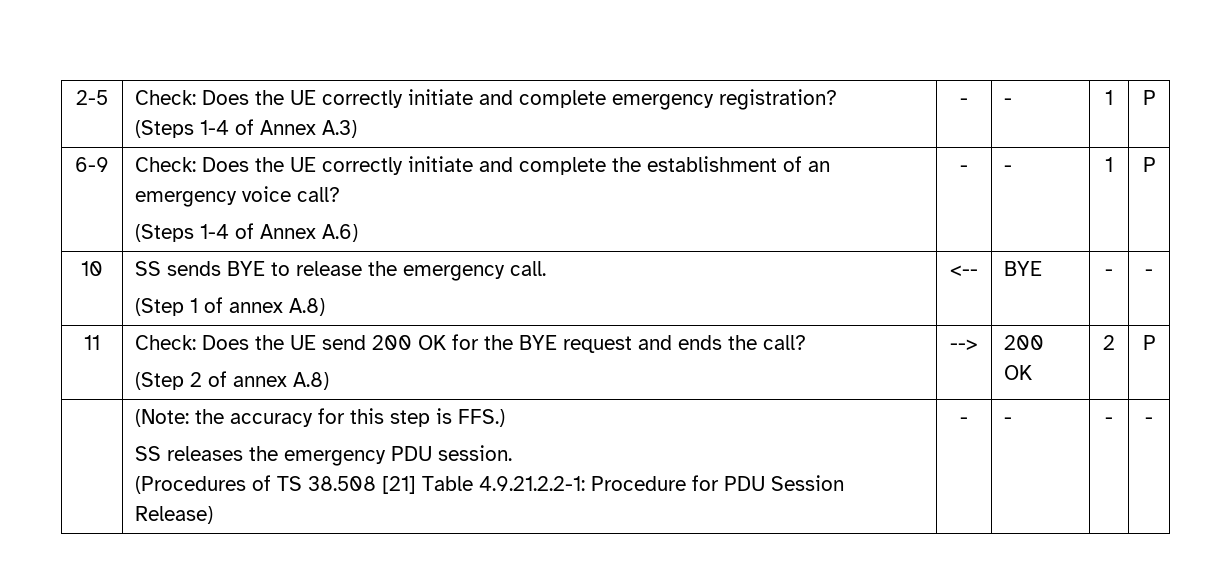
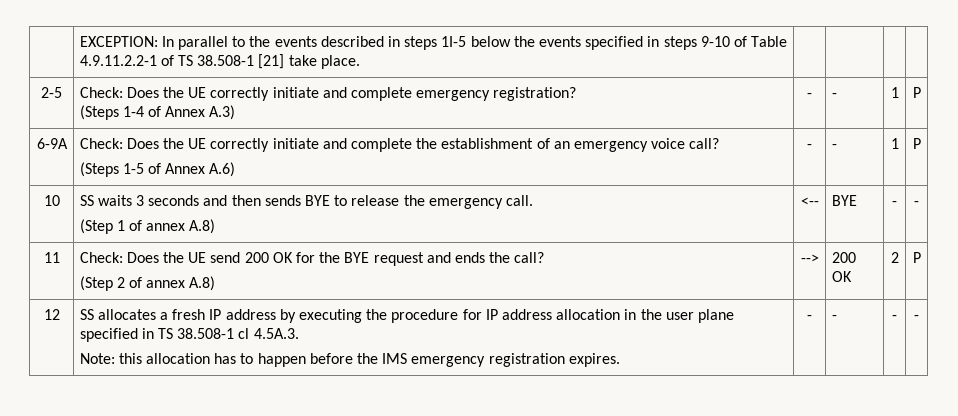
(76, 97) none -> [79,36,788,50] [79,54,360,69] | EXCEPTION: In parallel to the events described in steps 1I-5 below the events specified in steps 9-10 of Table 4.9.11.2.2-1 of TS 38.508-1 [21] take place. | | | | //
[75,157,109,172] 6-9 -> [36,138,68,149] 6-9A
[200,224,230,239] 1-4 -> [122,163,144,174] 1-5
(162, 268) none -> [97,195,261,206] waits 3 seconds and then
[135,408,506,427] [135,445,513,466] [135,475,845,494] [135,506,214,524] | (Note: the accuracy for this step is FFS.) // SS releases the emergency PDU session. // (Procedures of TS 38.508 [21] Table 4.9.21.2.2-1: Procedure for PDU Session Release) -> [43,309,60,320] [79,309,734,323] [79,328,299,342] [79,353,620,367] 12 | SS allocates a fresh IP address by executing the procedure for IP address allocation in the user plane specified in TS 38.508-1 cl 4.5A.3. // Note: this allocation has to happen before the IMS emergency registration expires.

